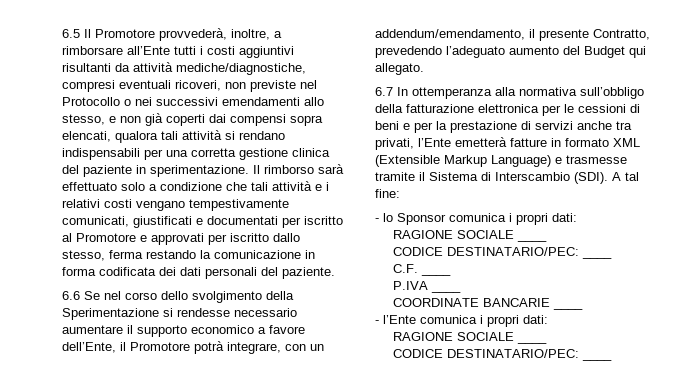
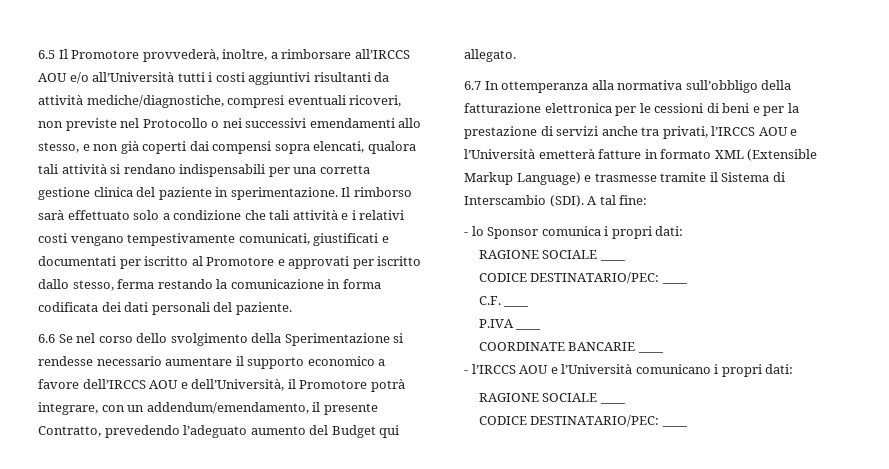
[127,46,170,55] all’Ente -> [354,49,410,59] [38,72,175,84] all’IRCCS AOU e/o all’Università
[62,342,116,353] dell’Ente, -> [82,379,285,391] dell’IRCCS AOU e dell’Università,
[418,138,451,147] l’Ente -> [711,126,798,136] [464,149,535,159] l’IRCCS AOU e l’Università
[383,315,477,324] l’Ente comunica -> [471,364,711,374] l’IRCCS AOU e l’Università comunicano

